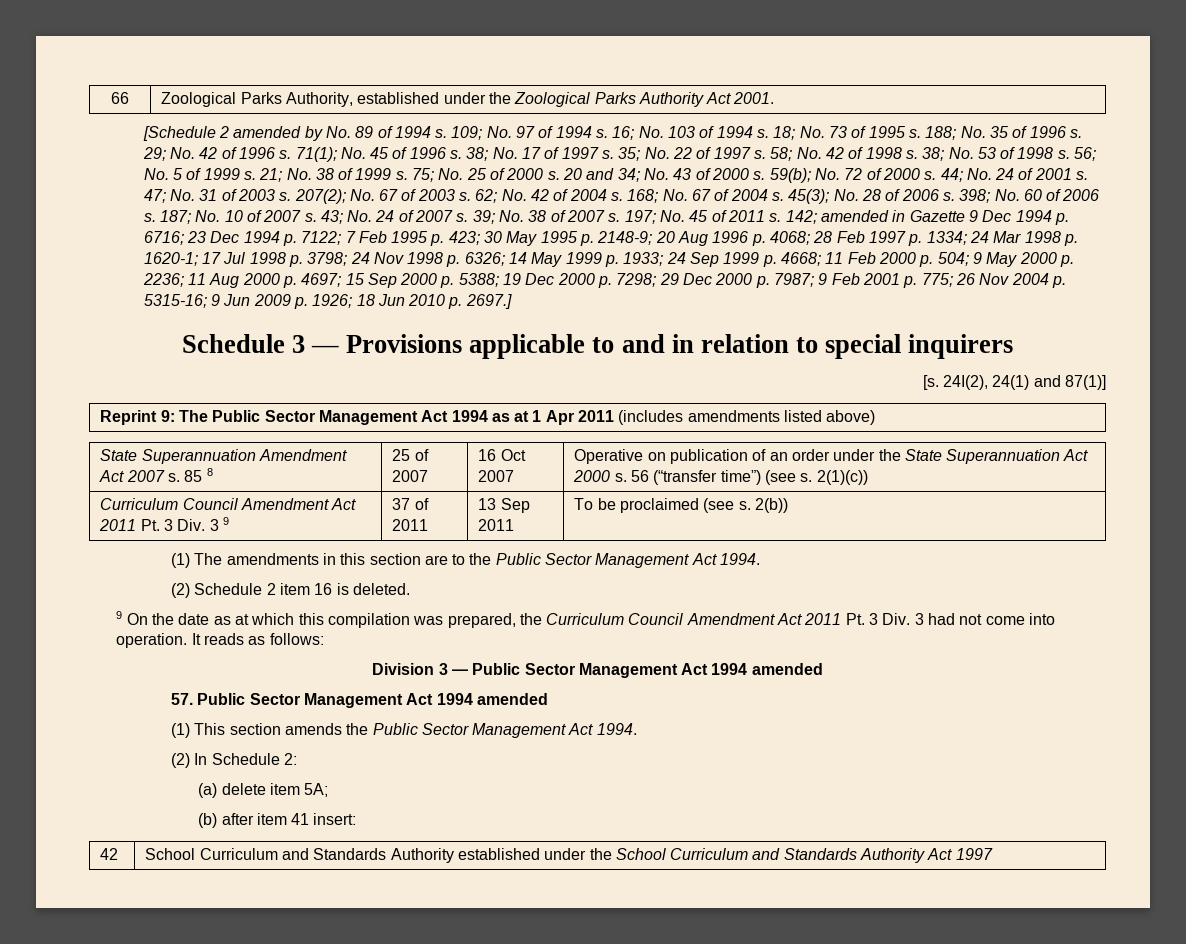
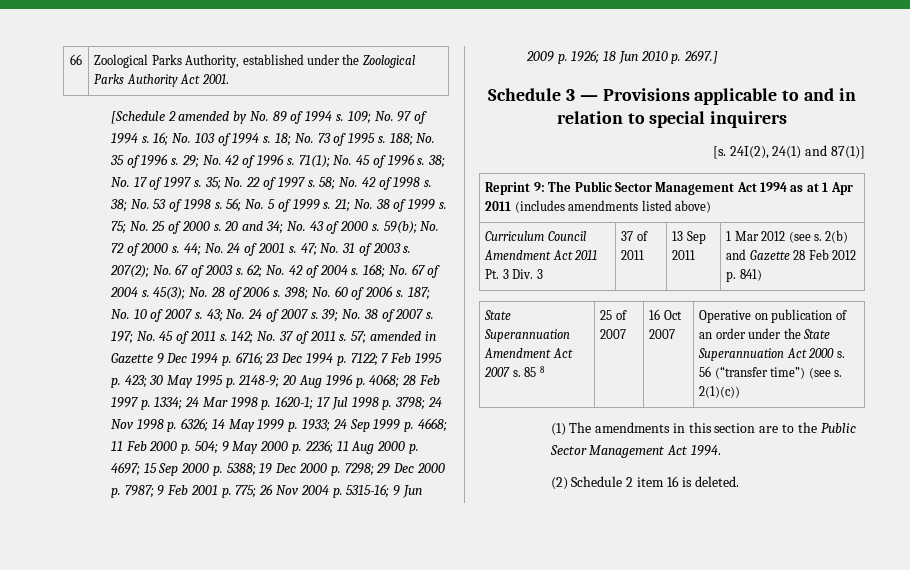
(817, 217) none -> [257,331,367,344] No. 37 of 2011 s. 57;
(876, 417) none -> [485,231,586,241] [484,250,598,260] [485,269,543,279] [621,231,648,241] [621,250,645,260] [672,231,706,244] [672,250,696,260] [726,230,849,243] [726,249,856,261] [726,269,762,282] // Curriculum Council Amendment Act 2011 Pt. 3 Div. 3 | 37 of 2011 | 13 Sep 2011 | 1 Mar 2012 (see s. 2(b) and Gazette 28 Feb 2012 p. 841)
[100,498,357,510] [99,517,229,531] [392,498,429,510] [392,519,429,531] [478,498,530,513] [478,519,515,531] [574,498,788,513] // Curriculum Council Amendment Act 2011 Pt. 3 Div. 3 9 | 37 of 2011 | 13 Sep 2011 | To be proclaimed (see s. 2(b)) -> (741, 392) none
[116,611,1055,628] [116,633,324,648] [372,663,823,678] [170,693,548,708] [170,723,637,738] [170,753,297,768] [198,783,329,798] [198,813,357,828] [100,848,119,860] [145,848,993,863] // 9 On the date as at which this compilation was prepared, the Curriculum Council Amendment Act 2011 Pt. 3 Div. 3 had not come into operation. It reads as follows: // Division 3 — Public Sector Management Act 1994 amended // 57. Public Sector Management Act 1994 amended // (1) This section amends the Public Sector Management Act 1994. // (2) In Schedule 2: // (a) delete item 5A; // (b) after item 41 insert: // 42 | School Curriculum and Standards Authority established under the School Curriculum and Standards Authority Act 1997 -> (740, 481) none

